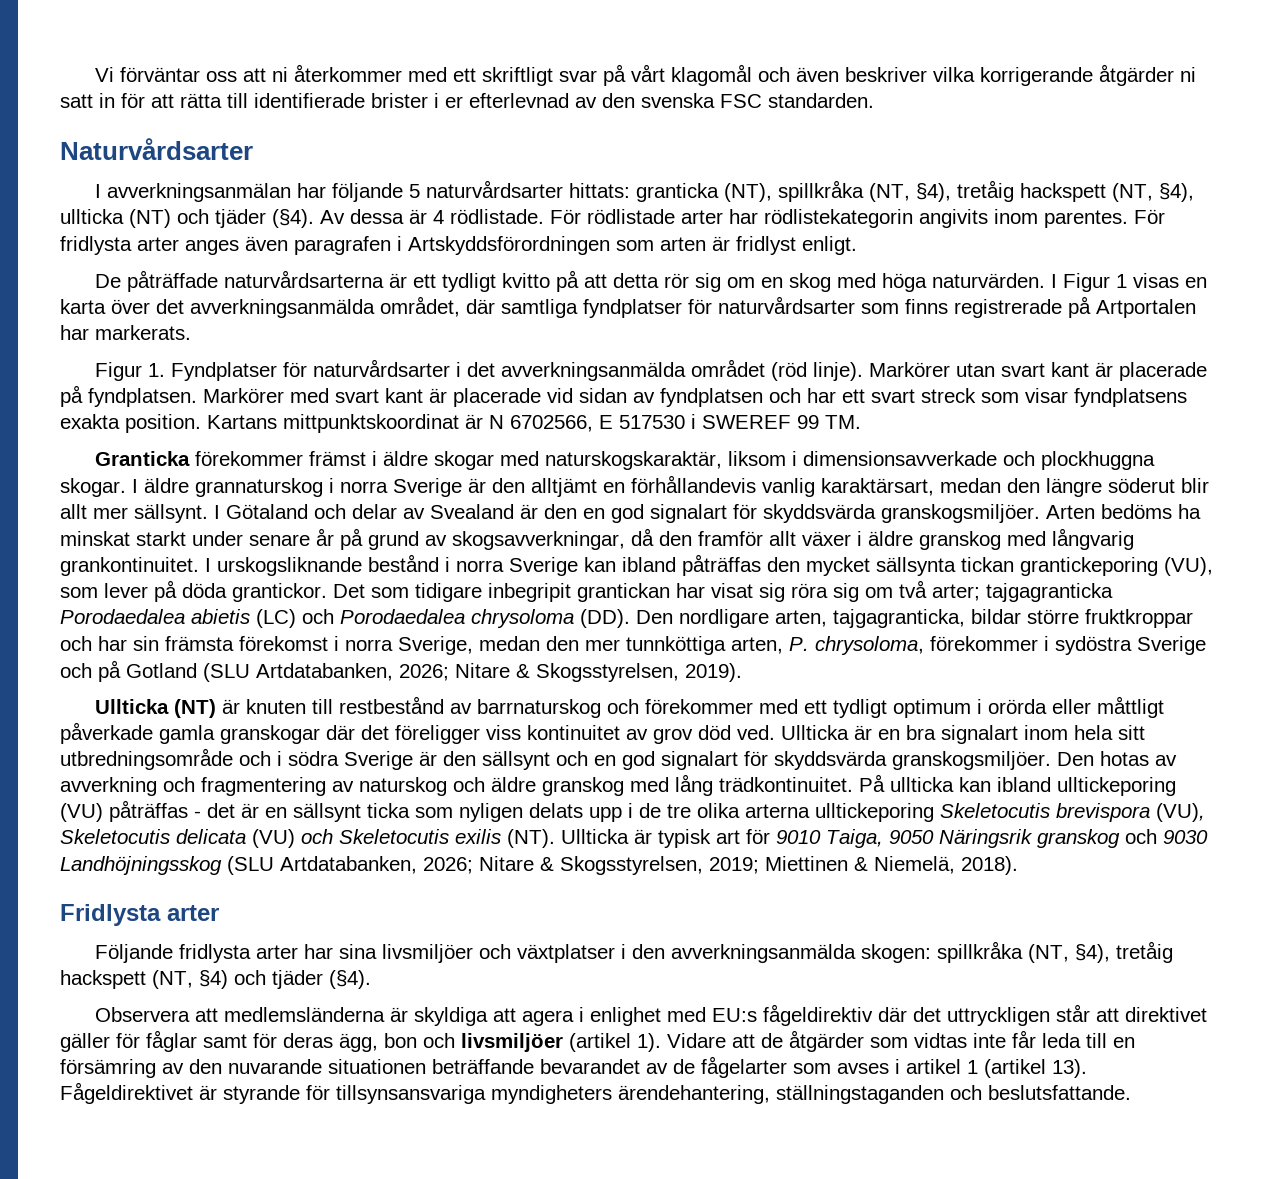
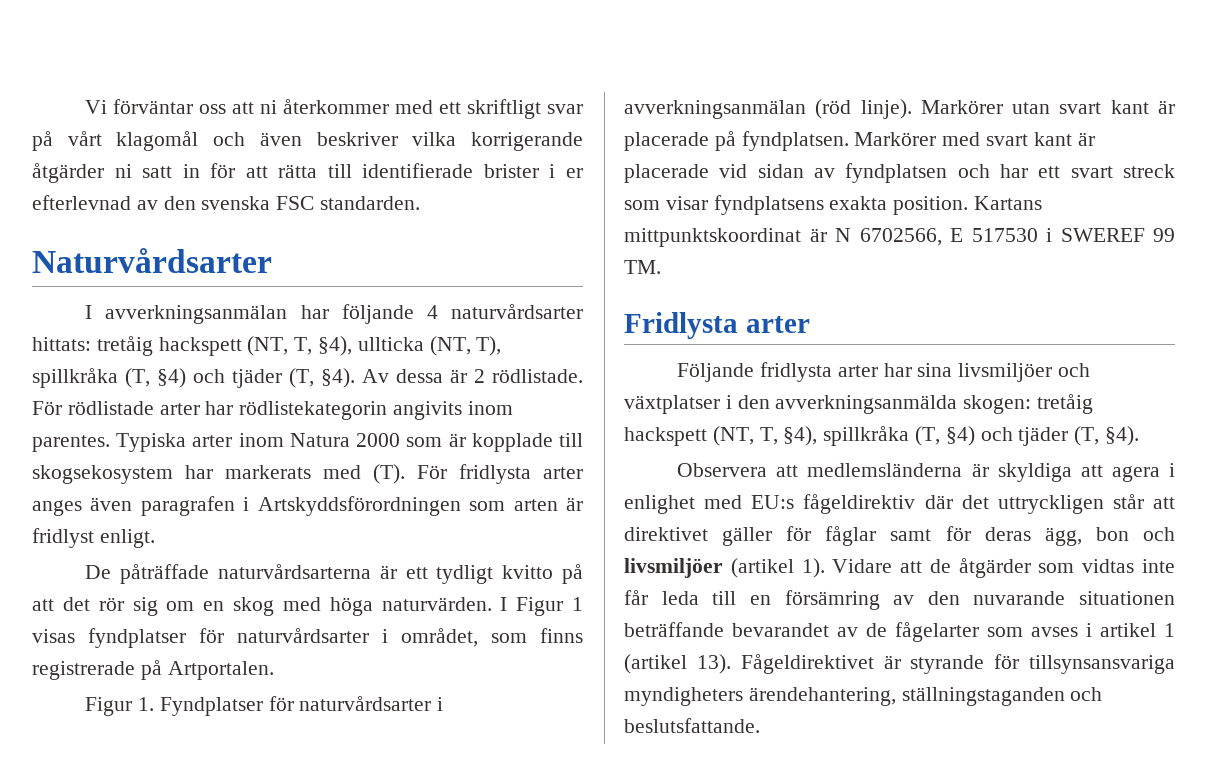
[409,184,421,198] 5 -> [426,305,438,319] 4
[636,180,1154,202] granticka (NT), spillkråka (NT, §4), tretåig hackspett (NT, -> [96,336,313,356] tretåig hackspett (NT, T,
[129,209,314,228] (NT) och tjäder (§4). -> [429,336,502,356] [32,368,355,388] (NT, T), spillkråka (T, §4) och tjäder (T, §4).
[433,210,444,224] 4 -> [474,369,485,383] 2
(1128, 219) none -> [116,433,583,452] [32,464,405,484] Typiska arter inom Natura 2000 som är kopplade till skogsekosystem har markerats med (T).
[613,273,660,288] detta -> [62,597,90,611] det
[1185,277,1208,288] [60,296,578,318] en karta över det avverkningsanmälda området, där samtliga -> (75, 636) none
(855, 305) none -> [382,628,478,647] i området,
[1096,299,1196,318] [60,325,191,340] Artportalen har markerats. -> [167,661,274,680] Artportalen.
[467,359,766,381] det avverkningsanmälda området -> [624,100,806,119] avverkningsanmälan
[95,451,1156,470] [60,475,1209,497] [60,504,1201,523] [60,528,1134,550] [60,554,1213,576] [60,580,1113,602] [60,609,1193,628] [60,636,1206,655] [60,660,742,682] [95,696,1165,718] [60,722,1145,744] [60,748,1177,770] [60,774,1176,796] [60,800,1205,822] [60,829,1208,848] [60,856,1018,875] // Granticka förekommer främst i äldre skogar med naturskogskaraktär, liksom i dimensionsavverkade och plockhuggna skogar. I äldre grannaturskog i norra Sverige är den alltjämt en förhållandevis vanlig karaktärsart, medan den längre söderut blir allt mer sällsynt. I Götaland och delar av Svealand är den en god signalart för skyddsvärda granskogsmiljöer. Arten bedöms ha minskat starkt under senare år på grund av skogsavverkningar, då den framför allt växer i äldre granskog med långvarig grankontinuitet. I urskogsliknande bestånd i norra Sverige kan ibland påträffas den mycket sällsynta tickan grantickeporing (VU), som lever på döda grantickor. Det som tidigare inbegripit grantickan har visat sig röra sig om två arter; tajgagranticka Porodaedalea abietis (LC) och Porodaedalea chrysoloma (DD). Den nordligare arten, tajgagranticka, bildar större fruktkroppar och har sin främsta förekomst i norra Sverige, medan den mer tunnköttiga arten, P. chrysoloma, förekommer i sydöstra Sverige och på Gotland (SLU Artdatabanken, 2026; Nitare & Skogsstyrelsen, 2019). // Ullticka (NT) är knuten till restbestånd av barrnaturskog och förekommer med ett tydligt optimum i orörda eller måttligt påverkade gamla granskogar där det föreligger viss kontinuitet av grov död ved. Ullticka är en bra signalart inom hela sitt utbredningsområde och i södra Sverige är den sällsynt och en god signalart för skyddsvärda granskogsmiljöer. Den hotas av avverkning och fragmentering av naturskog och äldre granskog med lång trädkontinuitet. På ullticka kan ibland ulltickeporing (VU) påträffas - det är en sällsynt ticka som nyligen delats upp i de tre olika arterna ulltickeporing Skeletocutis brevispora (VU), Skeletocutis delicata (VU) och Skeletocutis exilis (NT). Ullticka är typisk art för 9010 Taiga, 9050 Näringsrik granskog och 9030 Landhöjningsskog (SLU Artdatabanken, 2026; Nitare & Skogsstyrelsen, 2019; Miettinen & Niemelä, 2018). -> (661, 267) none
[937,941,1174,963] [60,970,371,989] spillkråka (NT, §4), tretåig hackspett (NT, §4) och tjäder (§4). -> [1037,394,1094,414] [624,426,1140,446] tretåig hackspett (NT, T, §4), spillkråka (T, §4) och tjäder (T, §4).

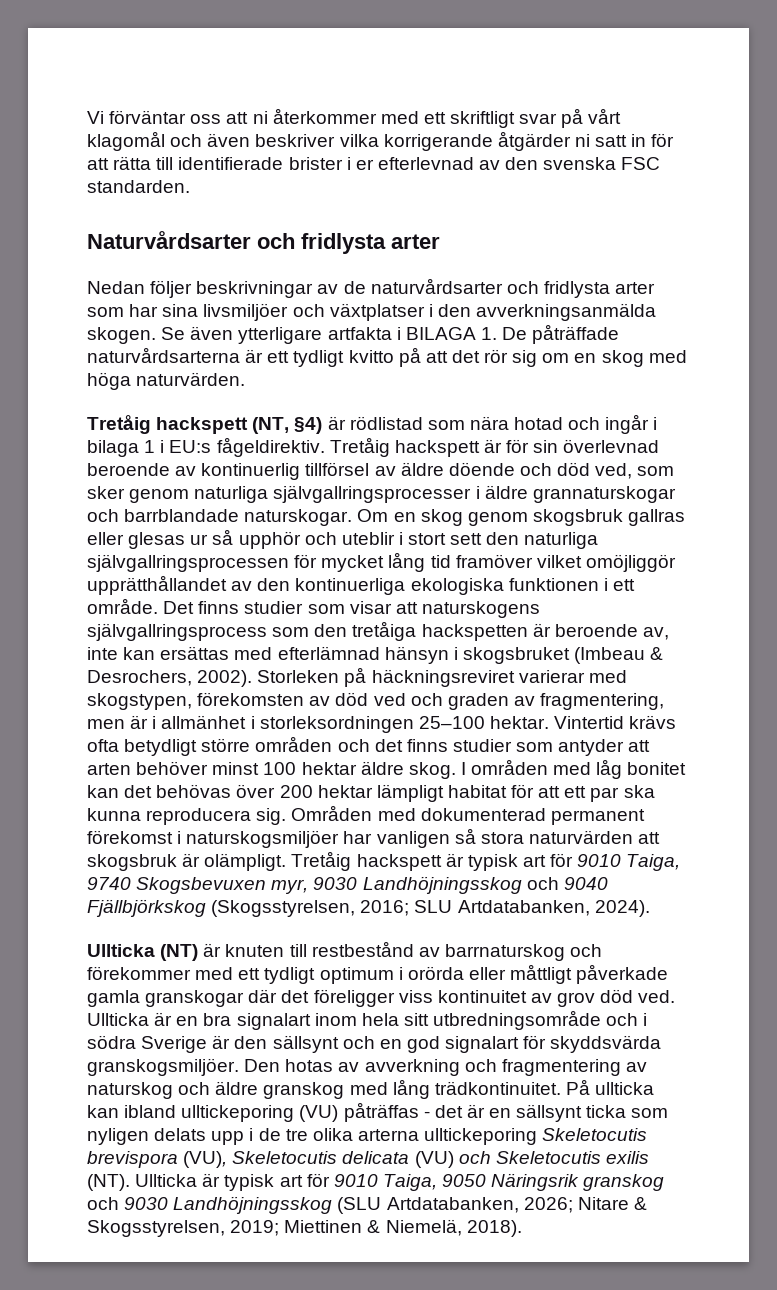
[85,304,583,324] [32,336,502,356] [32,368,583,388] [32,401,513,420] [32,433,583,452] [32,464,583,484] [32,496,584,516] [32,528,155,548] // I avverkningsanmälan har följande 4 naturvårdsarter hittats: tretåig hackspett (NT, T, §4), ullticka (NT, T), spillkråka (T, §4) och tjäder (T, §4). Av dessa är 2 rödlistade. För rödlistade arter har rödlistekategorin angivits inom parentes. Typiska arter inom Natura 2000 som är kopplade till skogsekosystem har markerats med (T). För fridlysta arter anges även paragrafen i Artskyddsförordningen som arten är fridlyst enligt. // -> [257,233,440,254] [87,278,656,298] [87,303,657,321] [87,326,497,344] och fridlysta arter // Nedan följer beskrivningar av de naturvårdsarter och fridlysta arter som har sina livsmiljöer och växtplatser i den avverkningsanmälda skogen. Se även ytterligare artfakta i BILAGA 1.
[500,597,583,616] [32,628,583,648] [32,660,274,680] [85,696,444,716] [624,99,1175,119] [624,131,1095,151] [624,163,1175,183] [624,195,1043,215] [624,228,1175,247] [624,260,661,274] [624,312,810,339] [677,362,1091,382] [624,394,1094,414] [624,426,1140,446] [677,463,1175,482] [624,494,1175,514] [624,526,1175,546] [624,558,1175,578] [624,590,1175,610] [624,622,1175,642] [624,654,1175,674] [624,687,1103,706] [624,718,760,733] I Figur 1 visas fyndplatser för naturvårdsarter i området, som finns registrerade på Artportalen. // Figur 1. Fyndplatser för naturvårdsarter i avverkningsanmälan (röd linje). Markörer utan svart kant är placerade på fyndplatsen. Markörer med svart kant är placerade vid sidan av fyndplatsen och har ett svart streck som visar fyndplatsens exakta position. Kartans mittpunktskoordinat är N 6702566, E 517530 i SWEREF 99 TM. // Fridlysta arter // Följande fridlysta arter har sina livsmiljöer och växtplatser i den avverkningsanmälda skogen: tretåig hackspett (NT, T, §4), spillkråka (T, §4) och tjäder (T, §4). // Observera att medlemsländerna är skyldiga att agera i enlighet med EU:s fågeldirektiv där det uttryckligen står att direktivet gäller för fåglar samt för deras ägg, bon och livsmiljöer (artikel 1). Vidare att de åtgärder som vidtas inte får leda till en försämring av den nuvarande situationen beträffande bevarandet av de fågelarter som avses i artikel 1 (artikel 13). Fågeldirektivet är styrande för tillsynsansvariga myndigheters ärendehantering, ställningstaganden och beslutsfattande. -> [87,414,658,434] [87,437,660,457] [87,462,675,480] [87,485,676,503] [87,509,686,526] [87,529,599,549] [87,552,676,572] [87,575,635,595] [87,598,540,618] [87,621,669,641] [87,646,664,664] [87,667,627,687] [87,692,665,710] [87,715,677,733] [87,736,651,756] [87,759,687,779] [87,784,655,802] [87,805,645,825] [87,828,661,848] [87,851,681,871] [87,876,608,894] [87,899,650,917] [87,941,603,961] [87,964,669,984] [87,989,676,1007] [87,1010,648,1030] [87,1035,662,1053] [87,1058,647,1076] [87,1079,655,1099] [87,1102,669,1122] [87,1128,648,1145] [87,1151,649,1168] [87,1173,665,1191] [87,1196,647,1214] [87,1219,522,1237] // Tretåig hackspett (NT, §4) är rödlistad som nära hotad och ingår i bilaga 1 i EU:s fågeldirektiv. Tretåig hackspett är för sin överlevnad beroende av kontinuerlig tillförsel av äldre döende och död ved, som sker genom naturliga självgallringsprocesser i äldre grannaturskogar och barrblandade naturskogar. Om en skog genom skogsbruk gallras eller glesas ur så upphör och uteblir i stort sett den naturliga självgallringsprocessen för mycket lång tid framöver vilket omöjliggör upprätthållandet av den kontinuerliga ekologiska funktionen i ett område. Det finns studier som visar att naturskogens självgallringsprocess som den tretåiga hackspetten är beroende av, inte kan ersättas med efterlämnad hänsyn i skogsbruket (Imbeau & Desrochers, 2002). Storleken på häckningsreviret varierar med skogstypen, förekomsten av död ved och graden av fragmentering, men är i allmänhet i storleksordningen 25–100 hektar. Vintertid krävs ofta betydligt större områden och det finns studier som antyder att arten behöver minst 100 hektar äldre skog. I områden med låg bonitet kan det behövas över 200 hektar lämpligt habitat för att ett par ska kunna reproducera sig. Områden med dokumenterad permanent förekomst i naturskogsmiljöer har vanligen så stora naturvärden att skogsbruk är olämpligt. Tretåig hackspett är typisk art för 9010 Taiga, 9740 Skogsbevuxen myr, 9030 Landhöjningsskog och 9040 Fjällbjörkskog (Skogsstyrelsen, 2016; SLU Artdatabanken, 2024). // Ullticka (NT) är knuten till restbestånd av barrnaturskog och förekommer med ett tydligt optimum i orörda eller måttligt påverkade gamla granskogar där det föreligger viss kontinuitet av grov död ved. Ullticka är en bra signalart inom hela sitt utbredningsområde och i södra Sverige är den sällsynt och en god signalart för skyddsvärda granskogsmiljöer. Den hotas av avverkning och fragmentering av naturskog och äldre granskog med lång trädkontinuitet. På ullticka kan ibland ulltickeporing (VU) påträffas - det är en sällsynt ticka som nyligen delats upp i de tre olika arterna ulltickeporing Skeletocutis brevispora (VU), Skeletocutis delicata (VU) och Skeletocutis exilis (NT). Ullticka är typisk art för 9010 Taiga, 9050 Näringsrik granskog och 9030 Landhöjningsskog (SLU Artdatabanken, 2026; Nitare & Skogsstyrelsen, 2019; Miettinen & Niemelä, 2018).

